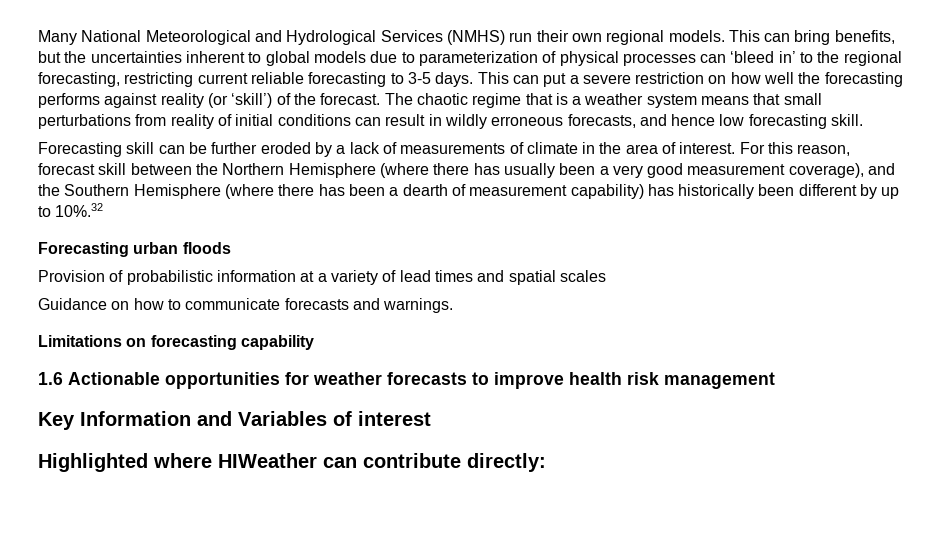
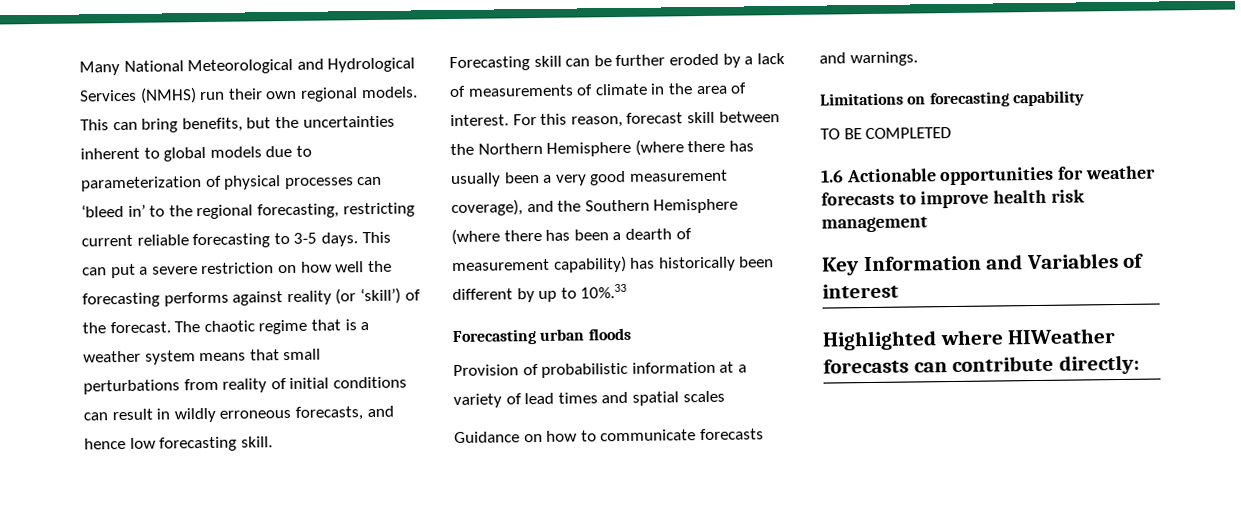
[55,203,104,217] 10%.32 -> [580,283,628,299] 10%.33
(314, 342) none -> [820,127,952,140] // TO BE COMPLETED
(317, 460) none -> [823,358,909,374] forecasts

